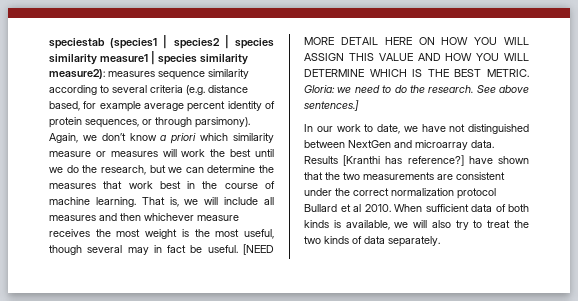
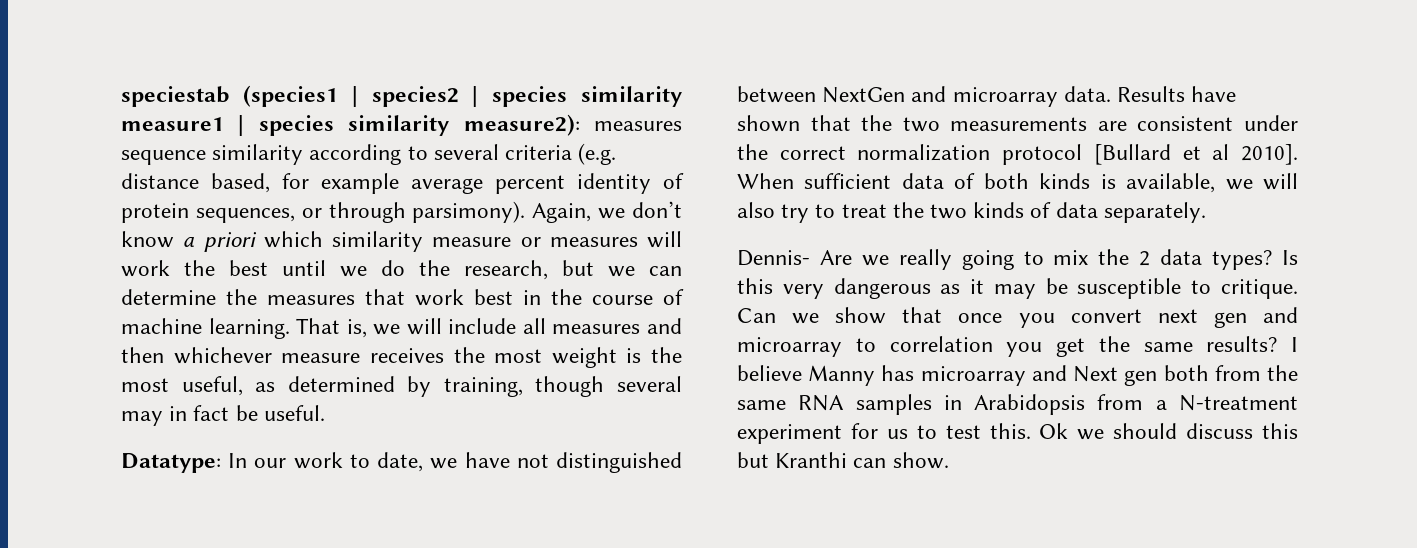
(274, 234) none -> [255,376,523,397] as determined by training,
[243,244,274,255] [304,37,529,45] [304,53,529,61] [304,69,529,77] [304,85,529,93] [304,100,359,111] [NEED MORE DETAIL HERE ON HOW YOU WILL ASSIGN THIS VALUE AND HOW YOU WILL DETERMINE WHICH IS THE BEST METRIC. Gloria: we need to do the research. See above sentences.] // -> [121,453,221,473] // Datatype:
[343,155,464,166] [Kranthi has reference?] -> (1186, 94) none
[304,204,337,212] Bullard -> [1093,144,1171,165] [Bullard
[364,204,391,212] 2010. -> [1241,144,1298,165] 2010].
(440, 241) none -> [737,249,1298,270] [737,278,1298,299] [737,307,1298,328] [737,336,1298,357] [737,365,1298,386] [737,394,1298,415] [737,423,1298,444] [737,452,949,469] // Dennis- Are we really going to mix the 2 data types? Is this very dangerous as it may be susceptible to critique. Can we show that once you convert next gen and microarray to correlation you get the same results? I believe Manny has microarray and Next gen both from the same RNA samples in Arabidopsis from a N-treatment experiment for us to test this. Ok we should discuss this but Kranthi can show.

